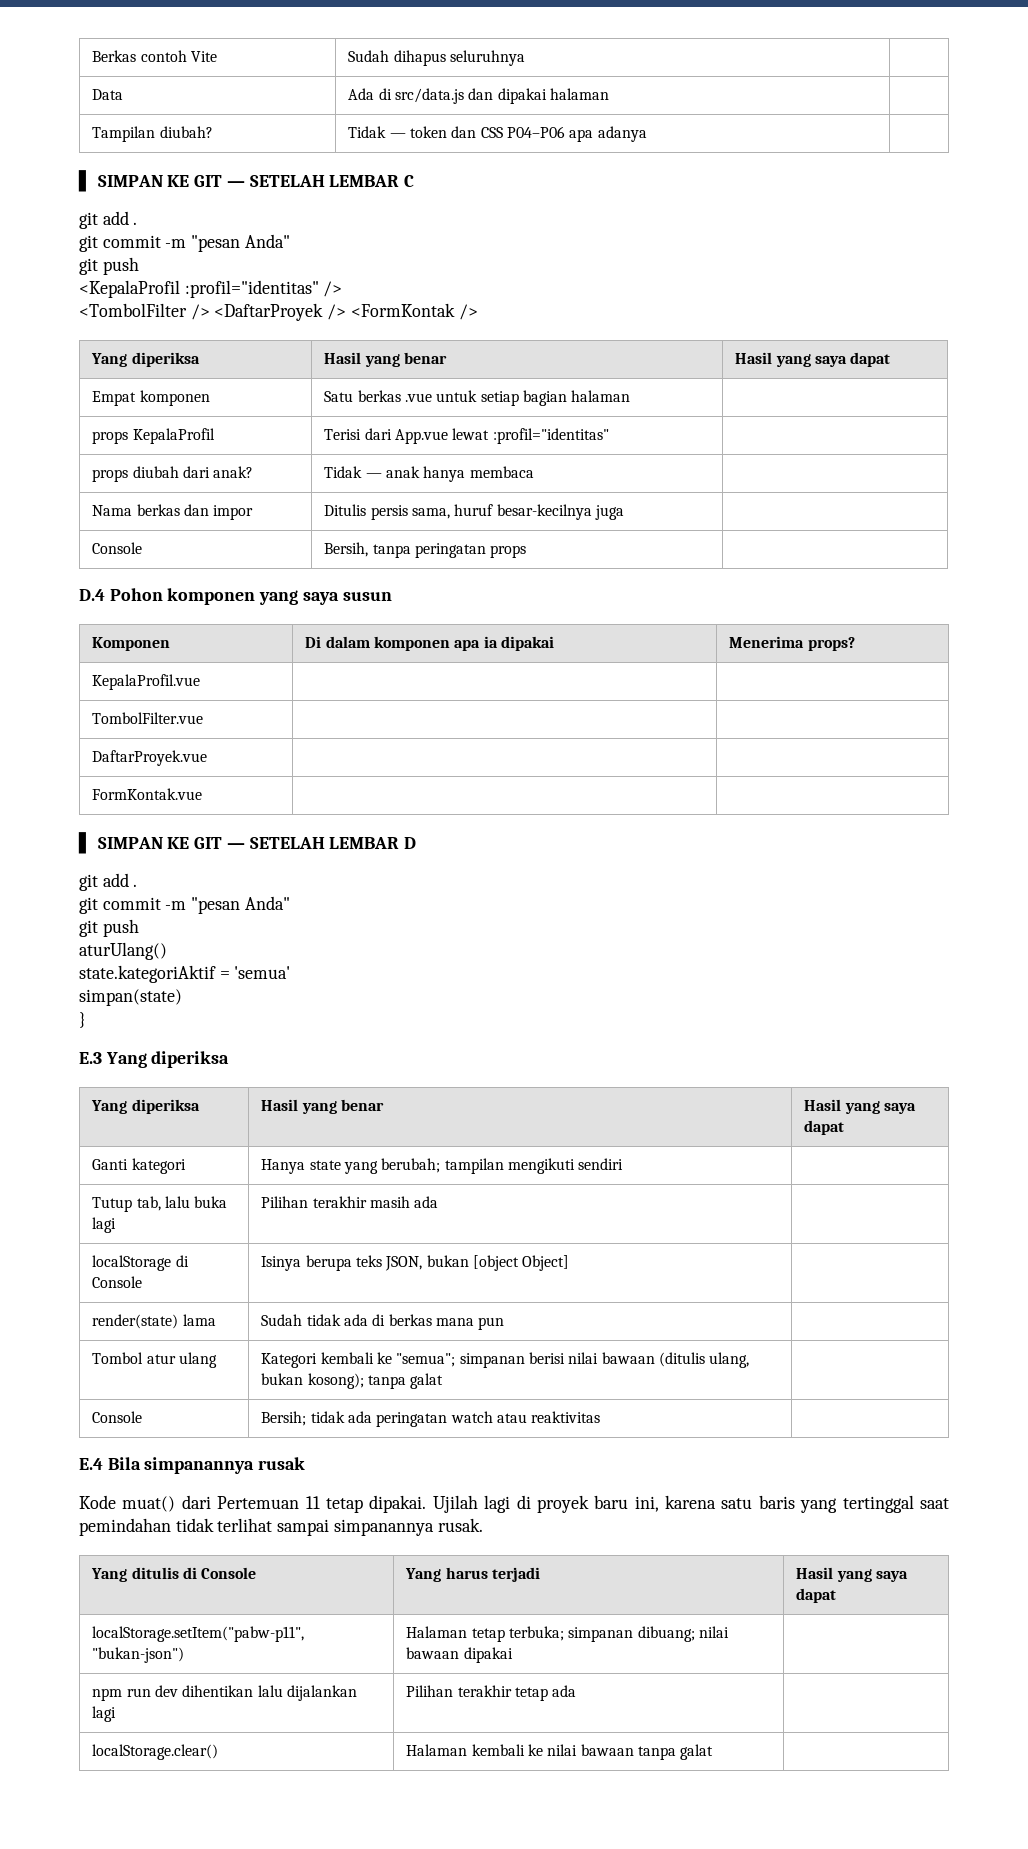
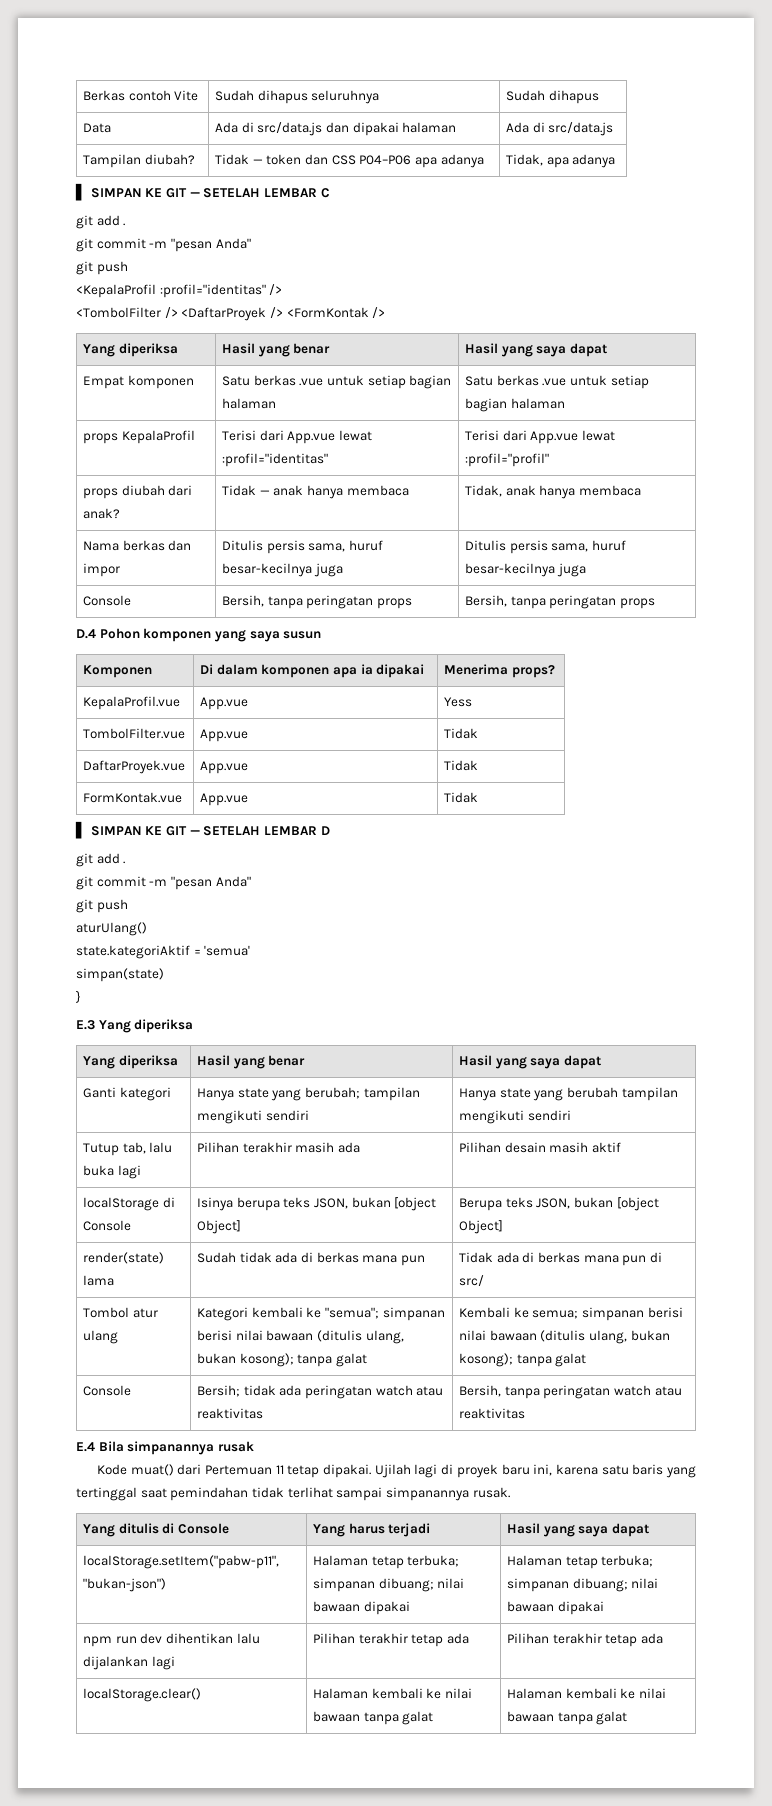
(525, 58) none -> [506,90,599,104] Sudah dihapus
(609, 94) none -> [506,122,614,136] Ada di src/data.js
(647, 134) none -> [506,154,616,168] Tidak, apa adanya
(631, 396) none -> [465,375,649,389] [465,398,565,412] Satu berkas .vue untuk setiap bagian halaman
(609, 436) none -> [465,430,615,444] [465,453,550,467] Terisi dari App.vue lewat :profil="profil"
(534, 472) none -> [465,485,641,499] Tidak, anak hanya membaca
(624, 512) none -> [465,540,626,554] [465,563,586,577] Ditulis persis sama, huruf besar-kecilnya juga
(527, 551) none -> [465,595,655,609] Bersih, tanpa peringatan props
(201, 682) | -> [200,697,249,710] [444,697,473,707] App.vue | Yess
(204, 718) | -> [200,729,249,742] [444,728,479,739] App.vue | Tidak
(208, 758) | -> [200,761,249,774] [444,760,479,771] App.vue | Tidak
(203, 794) | -> [200,793,249,806] [444,792,479,803] App.vue | Tidak
(624, 1164) none -> [459,1087,678,1101] [459,1110,571,1124] Hanya state yang berubah tampilan mengikuti sendiri
(439, 1202) none -> [459,1142,621,1153] Pilihan desain masih aktif
(570, 1263) none -> [459,1197,659,1211] [459,1220,504,1234] Berupa teks JSON, bukan [object Object]
(505, 1323) none -> [459,1252,662,1266] [459,1275,485,1286] Tidak ada di berkas mana pun di src/
(444, 1381) none -> [459,1307,683,1321] [459,1330,670,1344] [459,1353,587,1367] Kembali ke semua; simpanan berisi nilai bawaan (ditulis ulang, bukan kosong); tanpa galat
(601, 1417) none -> [459,1385,682,1399] [459,1408,526,1419] Bersih, tanpa peringatan watch atau reaktivitas
(513, 1655) none -> [507,1555,654,1569] [507,1578,659,1592] [507,1601,604,1615] Halaman tetap terbuka; simpanan dibuang; nilai bawaan dipakai
(577, 1691) none -> [507,1633,663,1647] Pilihan terakhir tetap ada
(714, 1752) none -> [507,1688,666,1699] [507,1711,628,1725] Halaman kembali ke nilai bawaan tanpa galat

